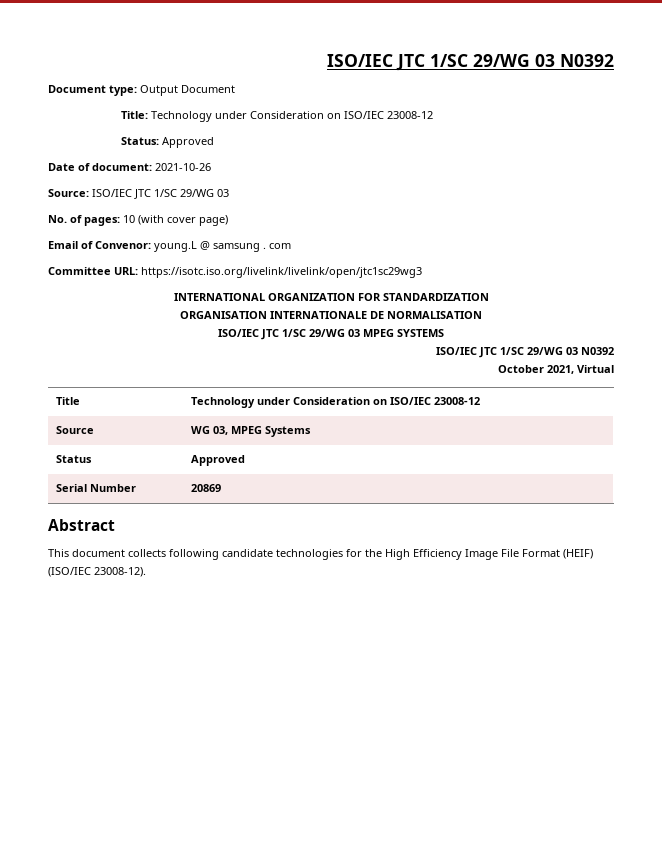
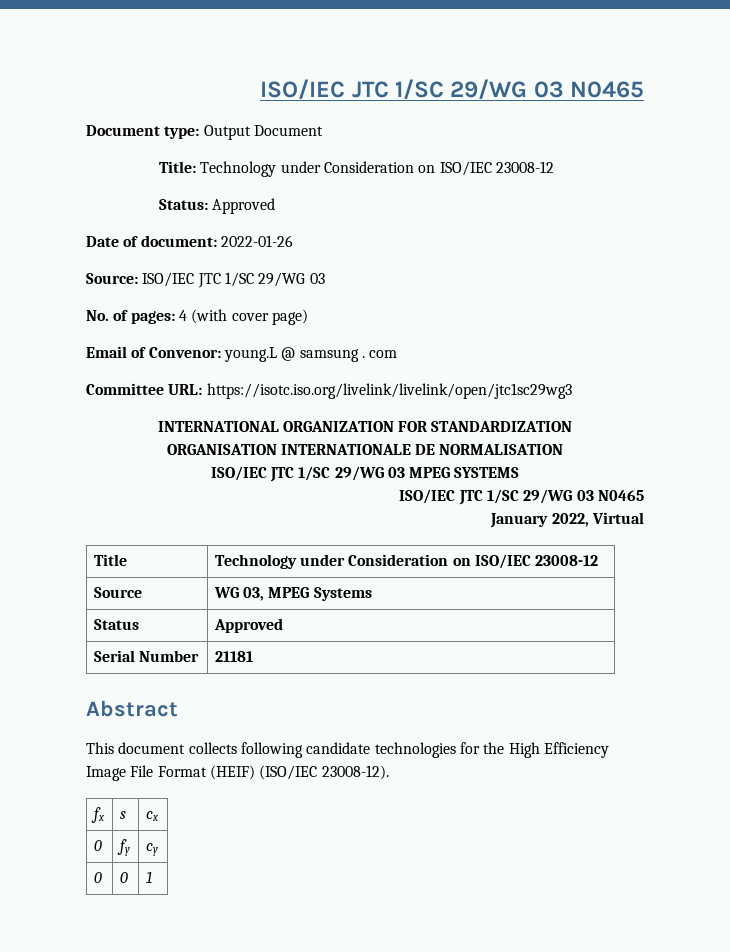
[327,54,614,71] ISO/IEC JTC 1/SC 29/WG 03 N0392 -> [260,79,645,99] ISO/IEC JTC 1/SC 29/WG 03 N0465
[155,163,211,171] 2021-10-26 -> [220,235,293,247] 2022-01-26
[123,215,135,223] 10 -> [178,310,187,321] 4
[581,347,614,355] [498,365,574,374] N0392 // October 2021, -> [598,490,644,501] [490,513,589,528] N0465 // January 2022,
[190,484,221,492] 20869 -> [214,651,253,662] 21181
(146, 572) none -> [90,807,104,823] [119,811,126,819] [145,811,158,821] [93,840,102,851] [116,839,130,856] [145,843,158,856] [93,872,102,883] [119,872,128,883] [145,871,152,883] // fx | s | cx // 0 | fy | cy // 0 | 0 | 1

